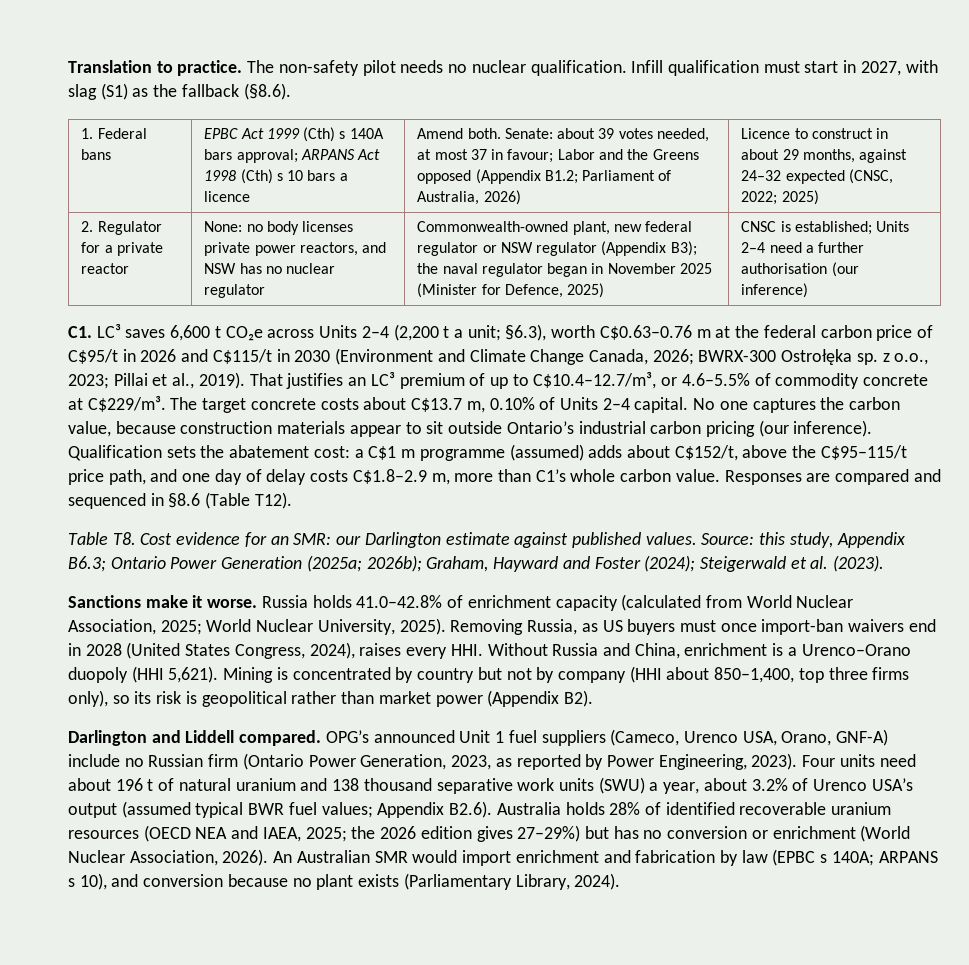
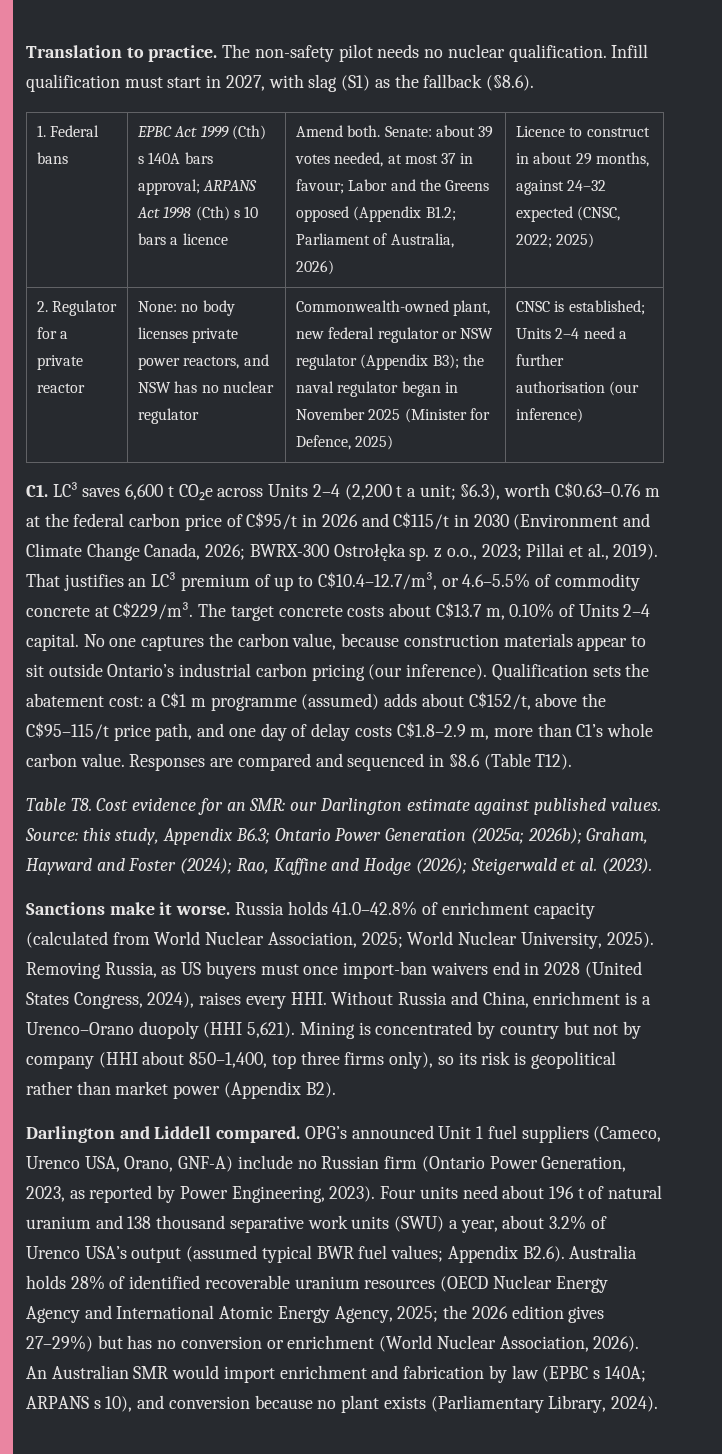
(696, 563) none -> [236,858,467,875] Rao, Kaffine and Hodge (2026);
[195,826,301,842] NEA and IAEA, -> [492,1275,608,1293] [26,1305,393,1323] Nuclear Energy Agency and International Atomic Energy Agency,

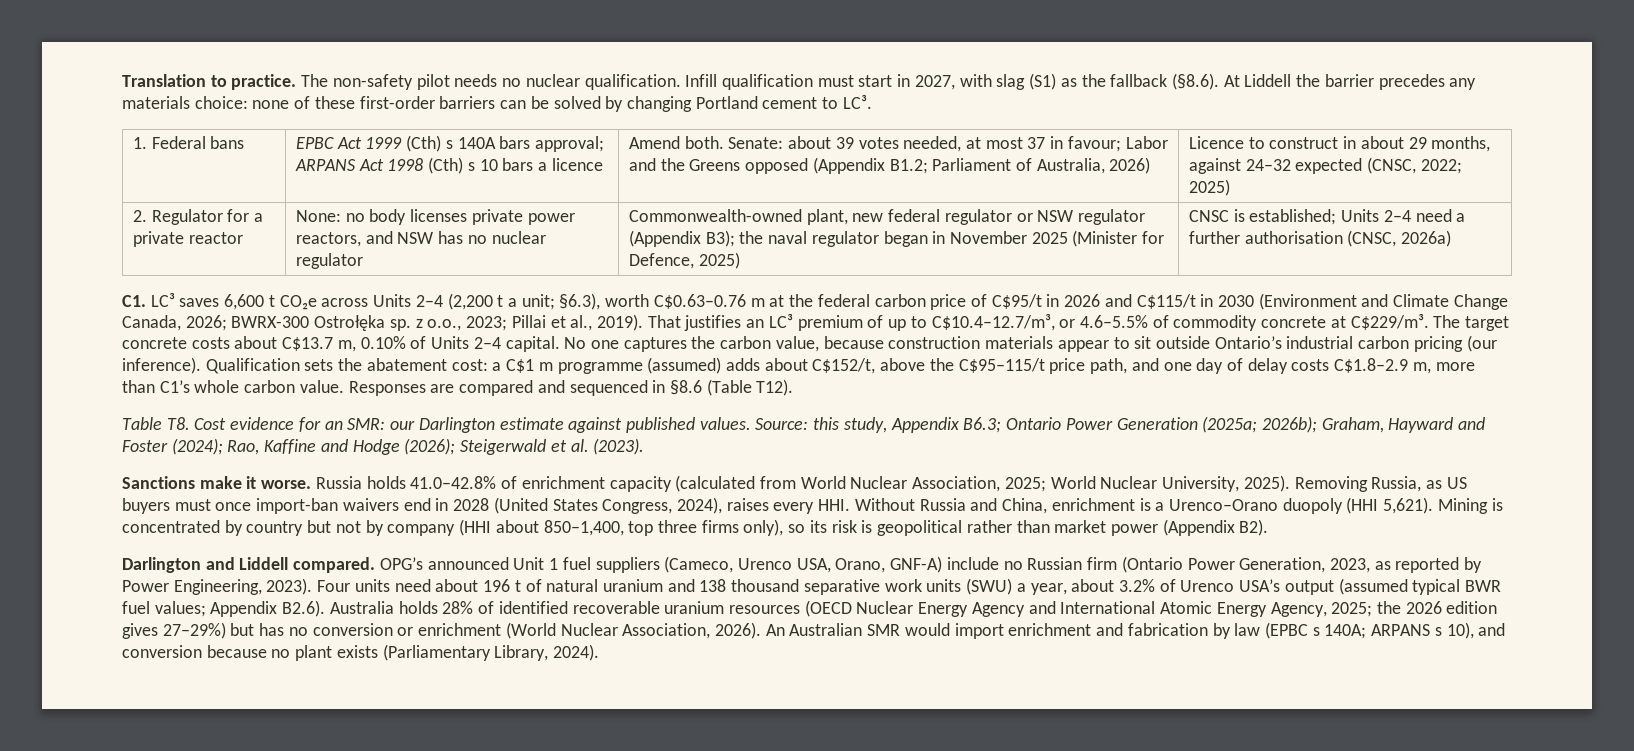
(534, 83) none -> [1223,74,1477,90] [122,94,872,112] At Liddell the barrier precedes any materials choice: none of these first-order barriers can be solved by changing Portland cement to LC³.
[609,381,640,396] [515,408,583,423] (our inference) -> [1347,230,1452,247] (CNSC, 2026a)

